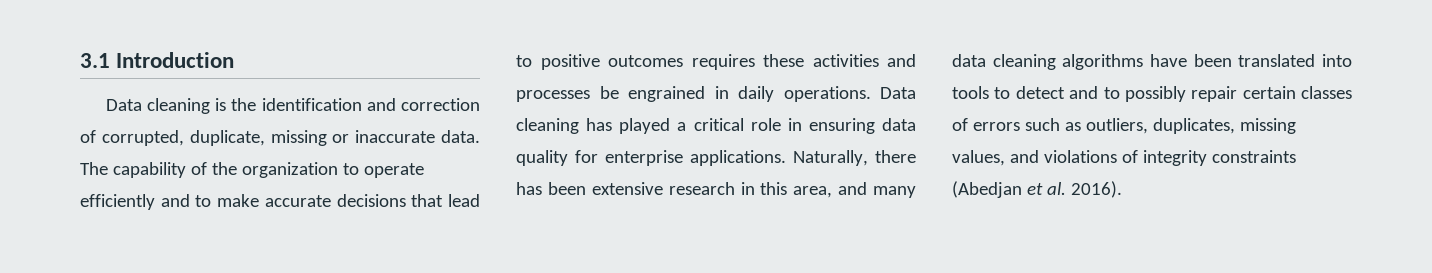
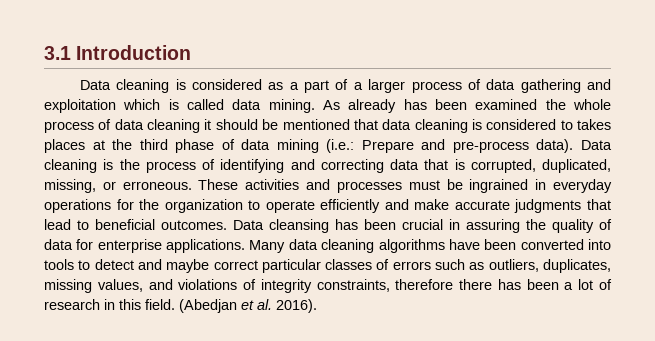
[231,98,480,111] [80,130,480,146] [80,162,207,178] the identification and correction of corrupted, duplicate, missing or inaccurate data. The capability of -> [191,79,611,93] [44,99,611,113] [44,119,611,133] [44,139,613,153] [44,159,611,173] [44,179,612,193] [44,199,134,213] considered as a part of a larger process of data gathering and exploitation which is called data mining. As already has been examined the whole process of data cleaning it should be mentioned that data cleaning is considered to takes places at the third phase of data mining (i.e.: Prepare and pre-process data). Data cleaning is the process of identifying and correcting data that is corrupted, duplicated, missing, or erroneous. These activities and processes must be ingrained in everyday operations for
[195,195,212,207] to -> (409, 204) none
[336,194,406,207] decisions -> [514,199,582,213] judgments
[540,54,916,70] [516,86,916,102] [516,118,916,134] [516,150,916,166] [516,182,916,198] positive outcomes requires these activities and processes be engrained in daily operations. Data cleaning has played a critical role in ensuring data quality for enterprise applications. Naturally, there has been extensive research in this area, and many -> [95,219,612,233] [44,239,286,253] beneficial outcomes. Data cleansing has been crucial in assuring the quality of data for enterprise applications. Many
[1238,54,1316,67] translated -> [520,239,584,250] converted
[1103,86,1296,102] to possibly repair certain -> [166,259,321,273] maybe correct particular
[1211,150,1296,163] constraints -> [316,279,612,292] [44,299,175,310] constraints, therefore there has been a lot of research in this field.

